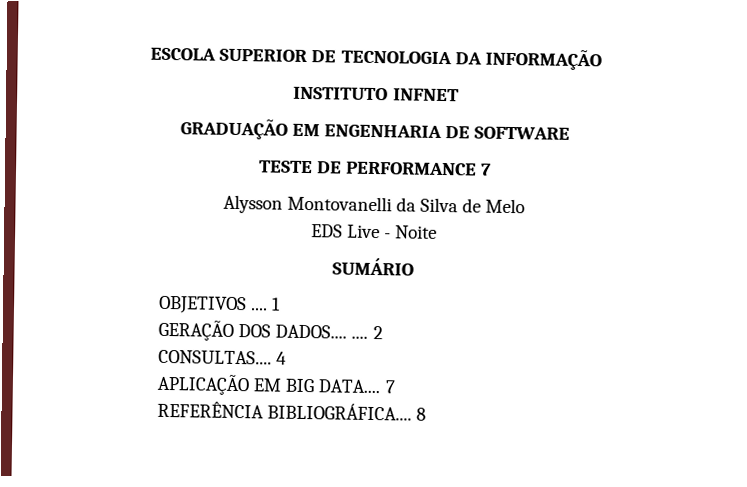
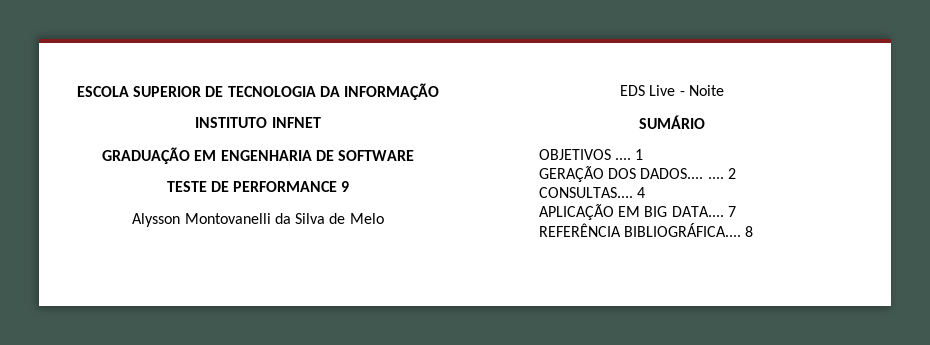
[481,163,493,176] 7 -> [341,181,350,192] 9

